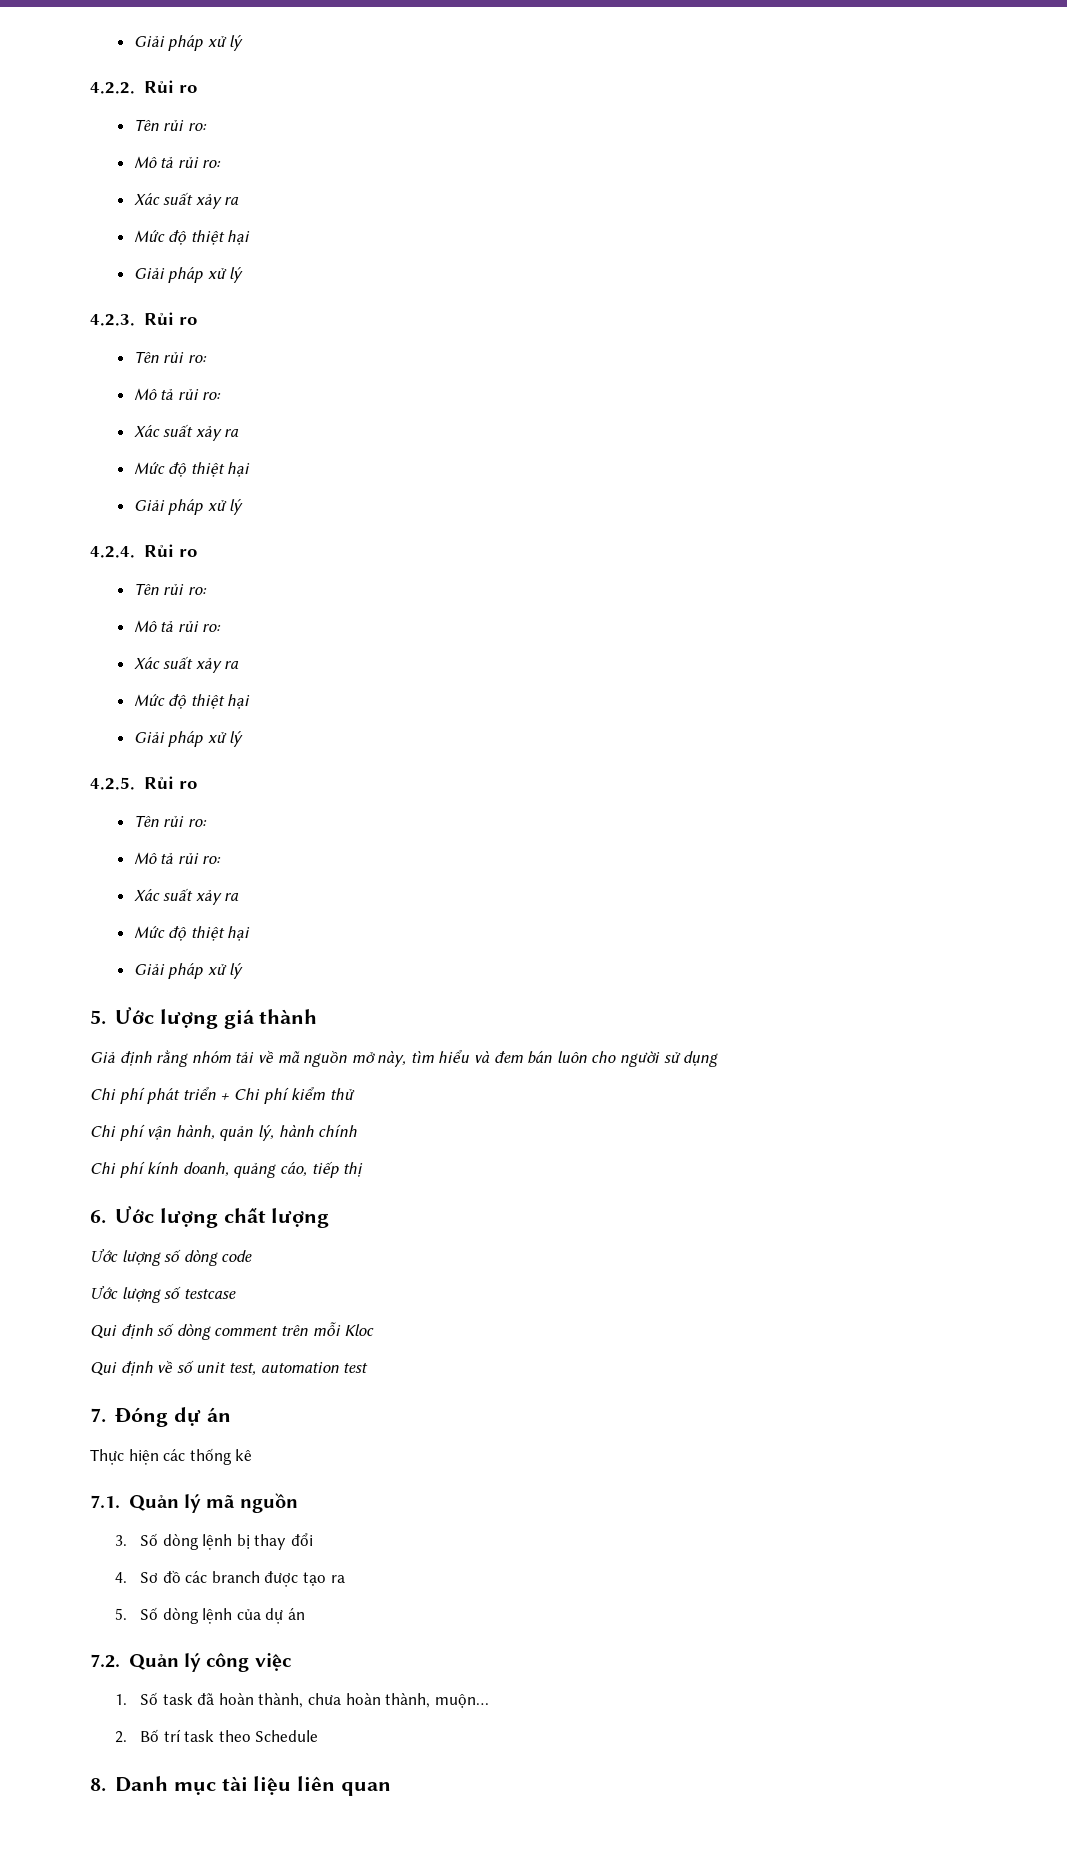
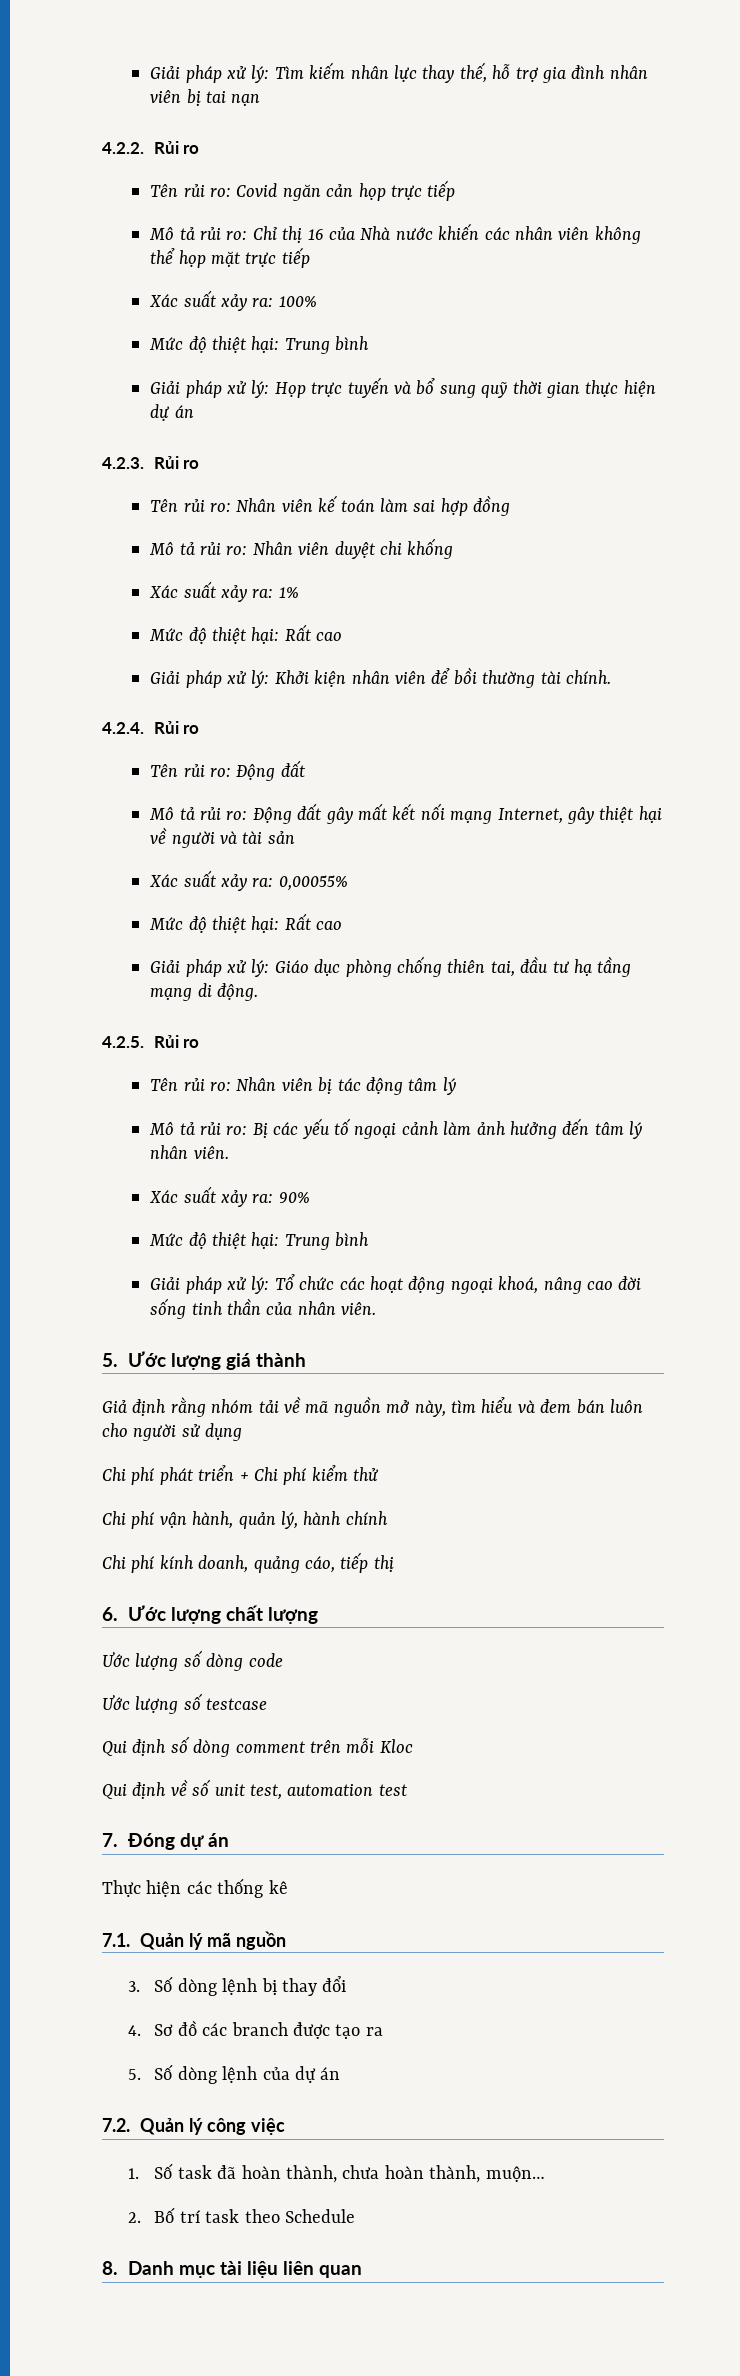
[133,34,244,51] Giải pháp xử lý -> [150,62,648,83] [150,89,261,106] Giải pháp xử lý: Tìm kiếm nhân lực thay thế, hỗ trợ gia đình nhân viên bị tai nạn
[133,156,222,168] [133,192,240,209] [133,230,251,245] [133,266,244,283] // Mô tả rủi ro: // Xác suất xảy ra // Mức độ thiệt hại // Giải pháp xử lý -> [236,180,456,201] [149,223,641,244] [150,247,310,268] [149,290,317,311] [149,336,370,354] [150,377,656,398] [150,404,194,421] Covid ngăn cản họp trực tiếp // Mô tả rủi ro: Chỉ thị 16 của Nhà nước khiến các nhân viên không thể họp mặt trực tiếp // Xác suất xảy ra: 100% // Mức độ thiệt hại: Trung bình // Giải pháp xử lý: Họp trực tuyến và bổ sung quỹ thời gian thực hiện dự án
[133,388,222,400] [133,424,240,441] [133,462,251,477] [133,498,244,515] // Mô tả rủi ro: // Xác suất xảy ra // Mức độ thiệt hại // Giải pháp xử lý -> [236,495,511,516] [149,538,454,559] [149,581,299,602] [149,624,343,644] [150,667,612,688] Nhân viên kế toán làm sai hợp đồng // Mô tả rủi ro: Nhân viên duyệt chi khống // Xác suất xảy ra: 1% // Mức độ thiệt hại: Rất cao // Giải pháp xử lý: Khởi kiện nhân viên để bồi thường tài chính.
[133,620,222,632] [133,656,240,673] [133,694,251,709] [133,730,244,747] // Mô tả rủi ro: // Xác suất xảy ra // Mức độ thiệt hại // Giải pháp xử lý -> [236,760,305,781] [149,803,662,824] [150,827,295,848] [149,870,348,891] [149,913,343,933] [150,956,632,977] [150,983,259,1001] Động đất // Mô tả rủi ro: Động đất gây mất kết nối mạng Internet, gây thiệt hại về người và tài sản // Xác suất xảy ra: 0,00055% // Mức độ thiệt hại: Rất cao // Giải pháp xử lý: Giáo dục phòng chống thiên tai, đầu tư hạ tầng mạng di động.
[133,852,222,864] [133,888,240,905] [133,926,251,941] [133,962,244,979] // Mô tả rủi ro: // Xác suất xảy ra // Mức độ thiệt hại // Giải pháp xử lý -> [236,1077,456,1095] [149,1118,643,1139] [150,1145,229,1159] [149,1186,310,1207] [149,1232,370,1250] [150,1274,642,1294] [150,1298,377,1319] Nhân viên bị tác động tâm lý // Mô tả rủi ro: Bị các yếu tố ngoại cảnh làm ảnh hưởng đến tâm lý nhân viên. // Xác suất xảy ra: 90% // Mức độ thiệt hại: Trung bình // Giải pháp xử lý: Tổ chức các hoạt động ngoại khoá, nâng cao đời sống tinh thần của nhân viên.

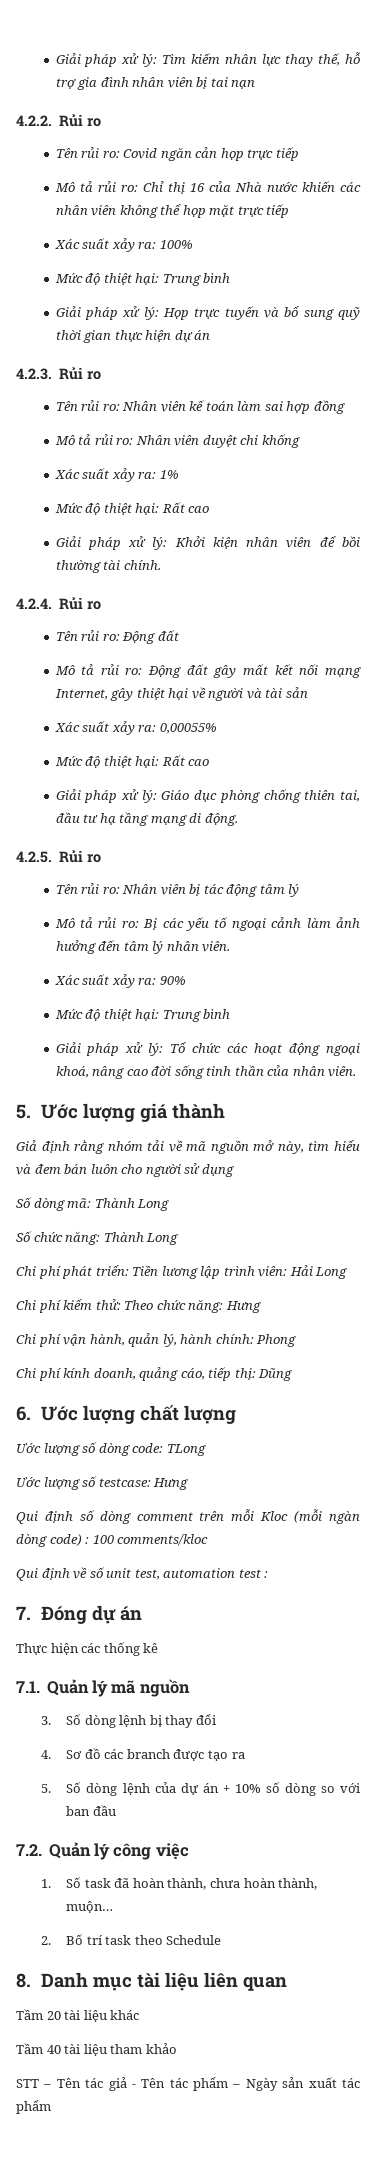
[102,1465,380,1485] Chi phí phát triển + Chi phí kiểm thử -> [16,1197,170,1211] [16,1231,179,1245] [16,1265,348,1279] [16,1299,261,1313] Số dòng mã: Thành Long // Số chức năng: Thành Long // Chi phí phát triển: Tiền lương lập trình viên: Hải Long // Chi phí kiểm thử: Theo chức năng: Hưng
[345,1511,388,1525] chính -> [215,1334,297,1347] chính: Phong
[373,1555,394,1572] thị -> [234,1368,293,1381] thị: Dũng
[248,1653,283,1667] [102,1693,268,1714] code // Ước lượng số testcase -> [132,1443,206,1456] [16,1476,189,1490] code: TLong // Ước lượng số testcase: Hưng
(413, 1746) none -> [294,1509,360,1524] [16,1534,209,1547] (mỗi ngàn dòng code) : 100 comments/kloc
(407, 1790) none -> [264,1571,269,1578] :
(341, 2073) none -> [222,1782,361,1796] [66,1805,116,1816] + 10% số dòng so với ban đầu
(363, 2271) none -> [16,2009,140,2022] [16,2043,177,2056] [16,2077,360,2091] [16,2100,51,2114] // Tầm 20 tài liệu khác // Tầm 40 tài liệu tham khảo // STT – Tên tác giả - Tên tác phẩm – Ngày sản xuất tác phẩm

